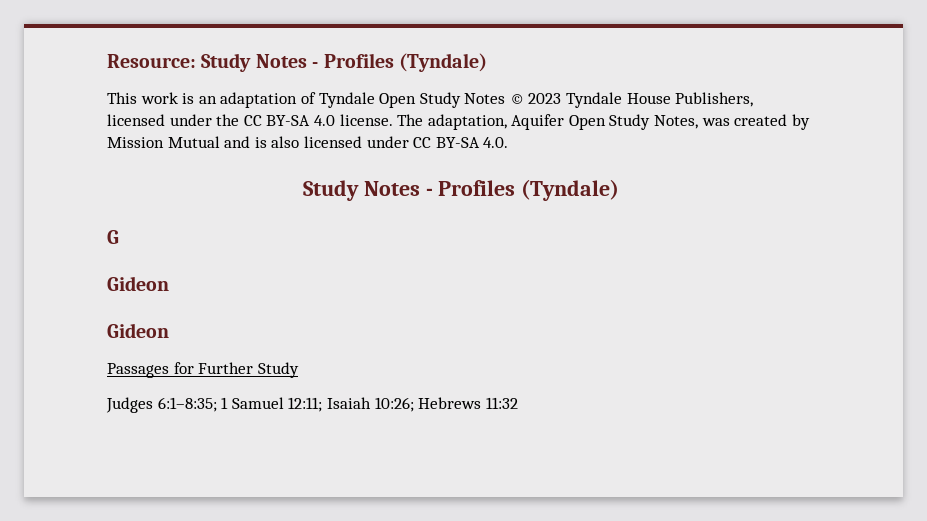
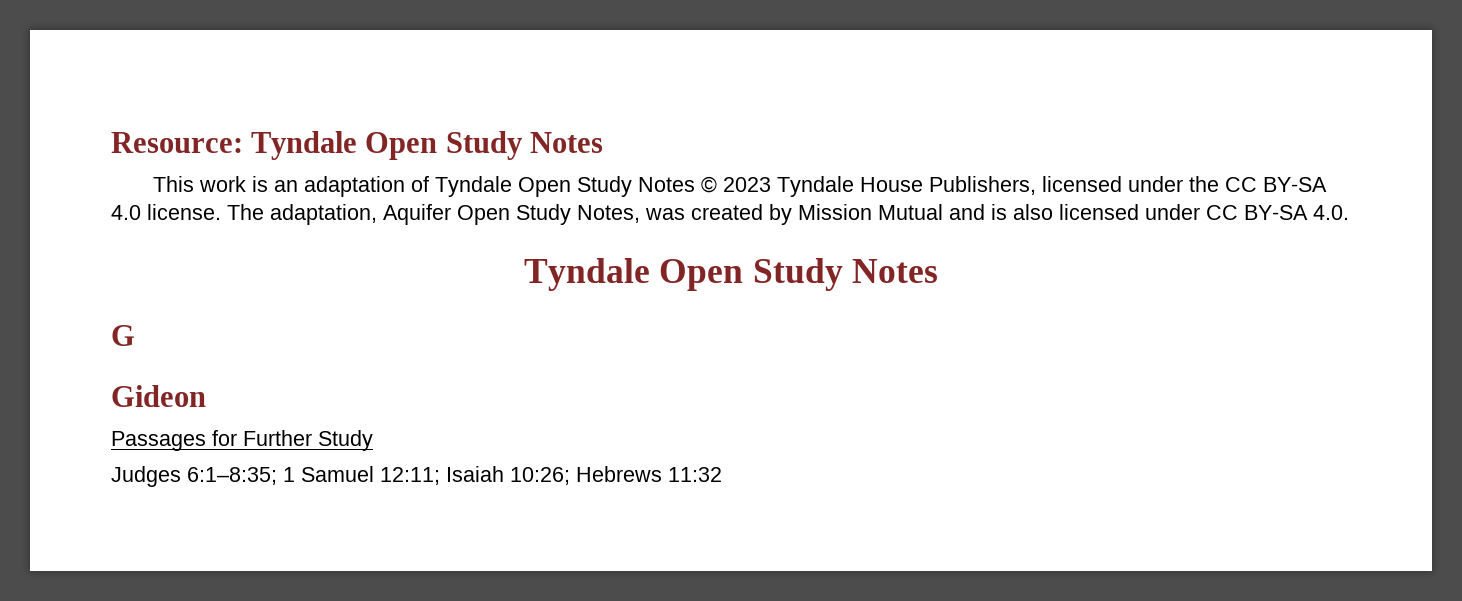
[201,53,487,72] Study Notes - Profiles (Tyndale) -> [251,131,603,160] Tyndale Open Study Notes
[302,179,620,201] Study Notes - Profiles (Tyndale) -> [523,258,939,291] Tyndale Open Study Notes
[107,323,169,338] // Gideon -> (206, 396) none

